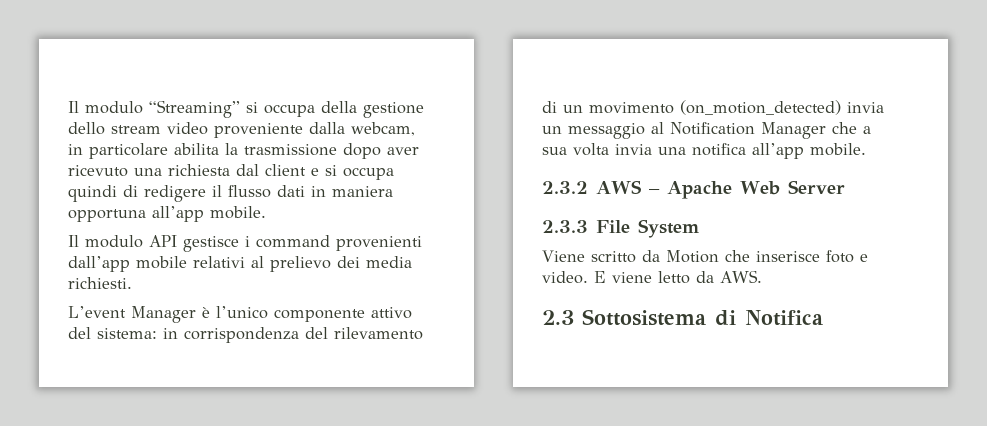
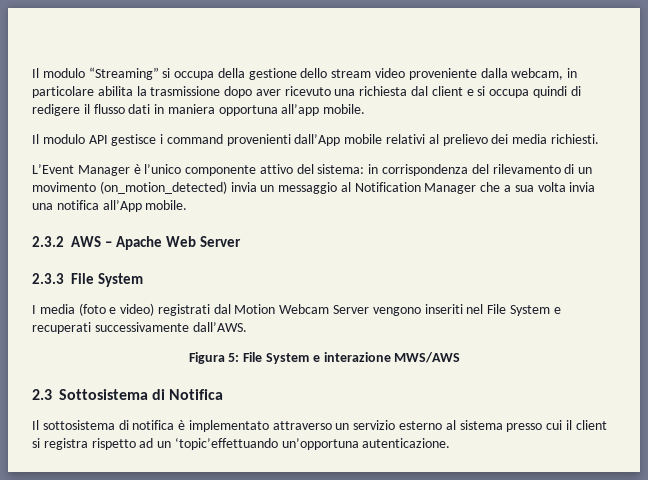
[68,256,130,272] dall’app -> [294,134,341,146] dall’App
[68,306,126,318] L’event -> [32,164,74,174] L’Event
[752,143,804,159] all’app -> [102,200,142,212] all’App
[542,250,868,263] [542,270,762,284] [542,309,824,326] Viene scritto da Motion che inserisce foto e video. E viene letto da AWS. // 2.3 Sottosistema di Notifica -> [32,303,561,316] [32,322,247,334] [188,352,461,364] [32,389,224,400] [32,420,607,432] [32,437,451,450] I media (foto e video) registrati dal Motion Webcam Server vengono inseriti nel File System e recuperati successivamente dall’AWS. // Figura 5: File System e interazione MWS/AWS // 2.3 Sottosistema di Notifica // Il sottosistema di notifica è implementato attraverso un servizio esterno al sistema presso cui il client si registra rispetto ad un ‘topic’effettuando un’opportuna autenticazione.

